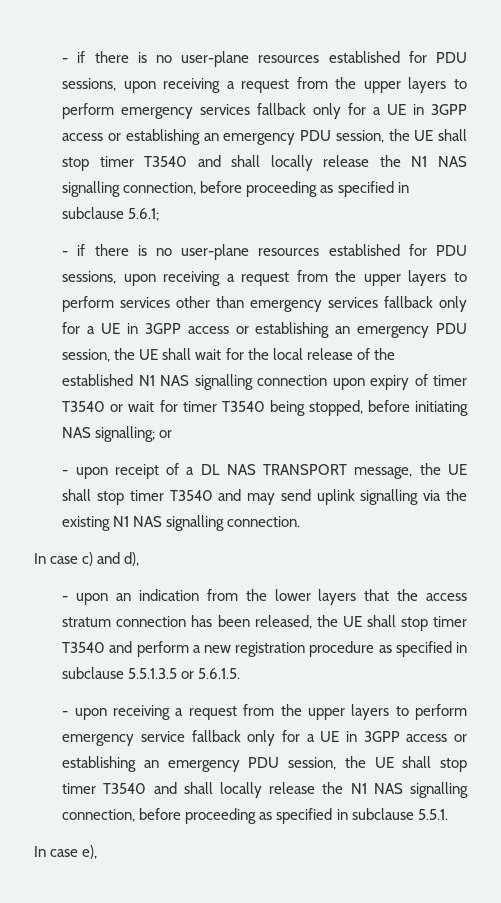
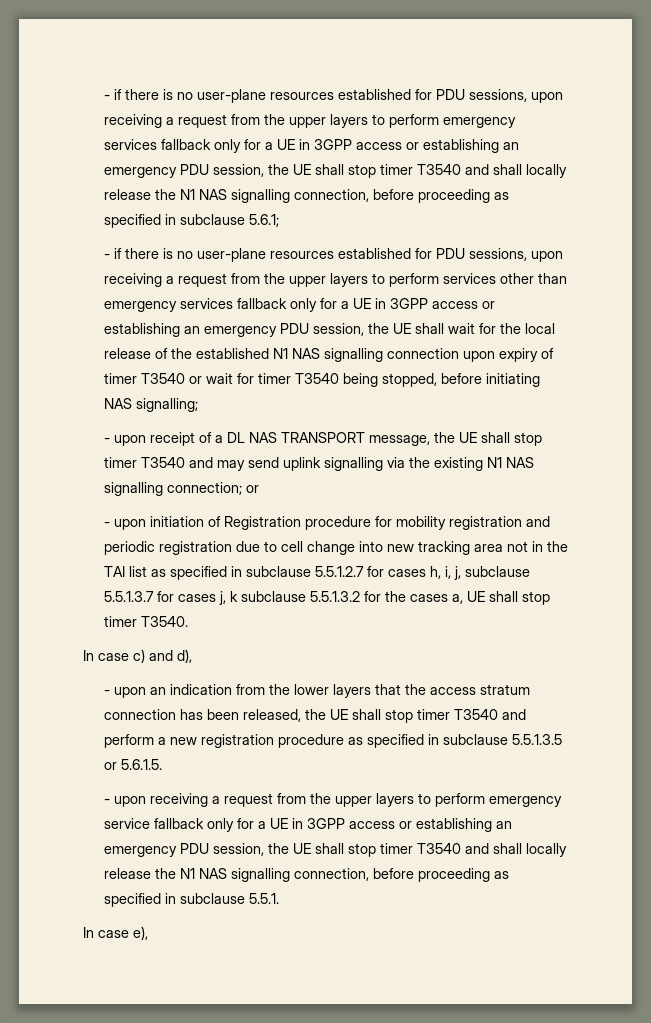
[159,430,173,438] or -> (198, 405) none
[227,516,301,527] connection. -> [166,482,259,495] [103,516,550,530] [103,541,568,555] [103,566,530,580] [103,591,550,605] [103,616,188,627] connection; or // - upon initiation of Registration procedure for mobility registration and periodic registration due to cell change into new tracking area not in the TAI list as specified in subclause 5.5.1.2.7 for cases h, i, j, subclause 5.5.1.3.7 for cases j, k subclause 5.5.1.3.2 for the cases a, UE shall stop timer T3540.

